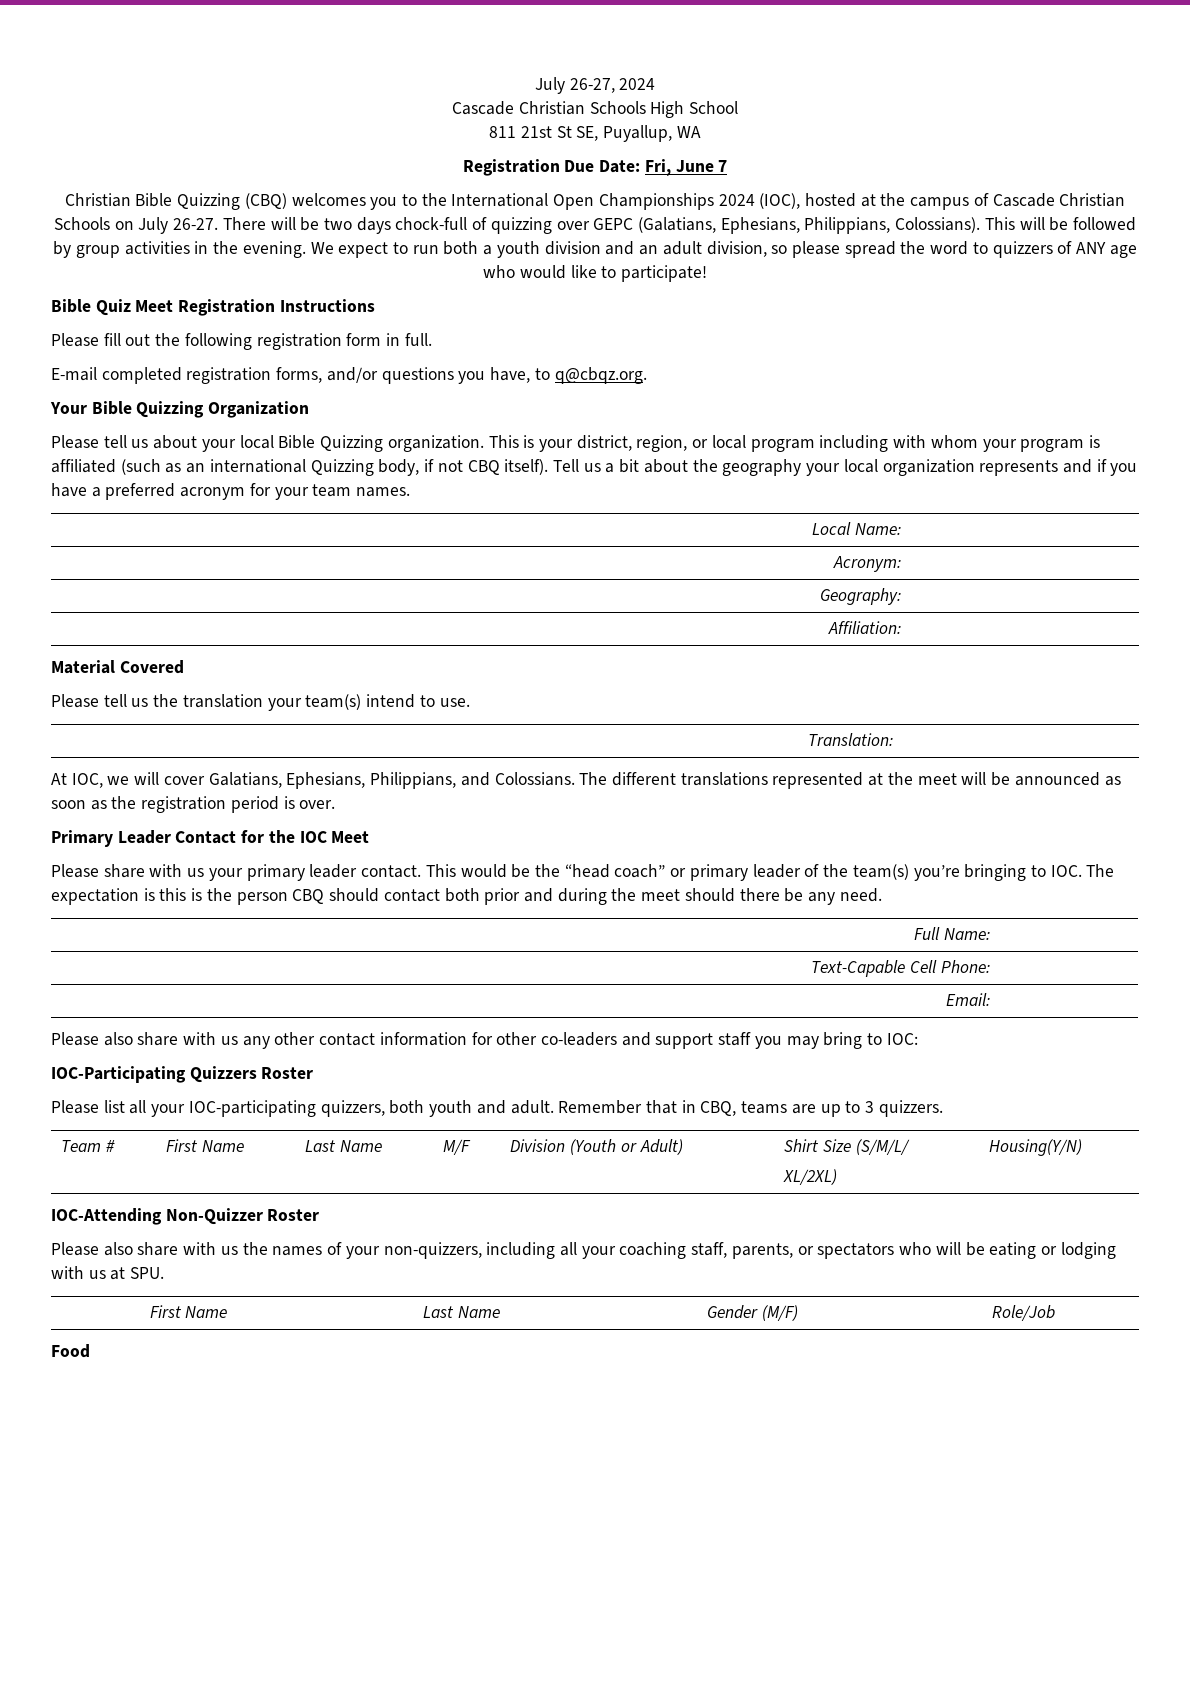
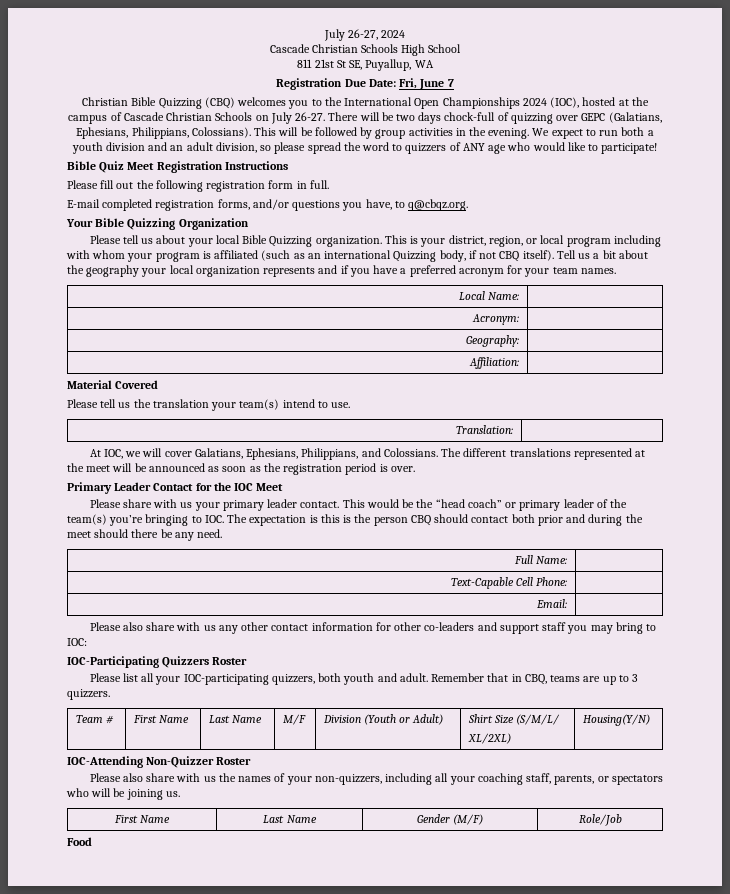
[989,1242,1116,1259] [51,1266,165,1280] eating or lodging with us at SPU. -> [126,789,180,800] joining us.

